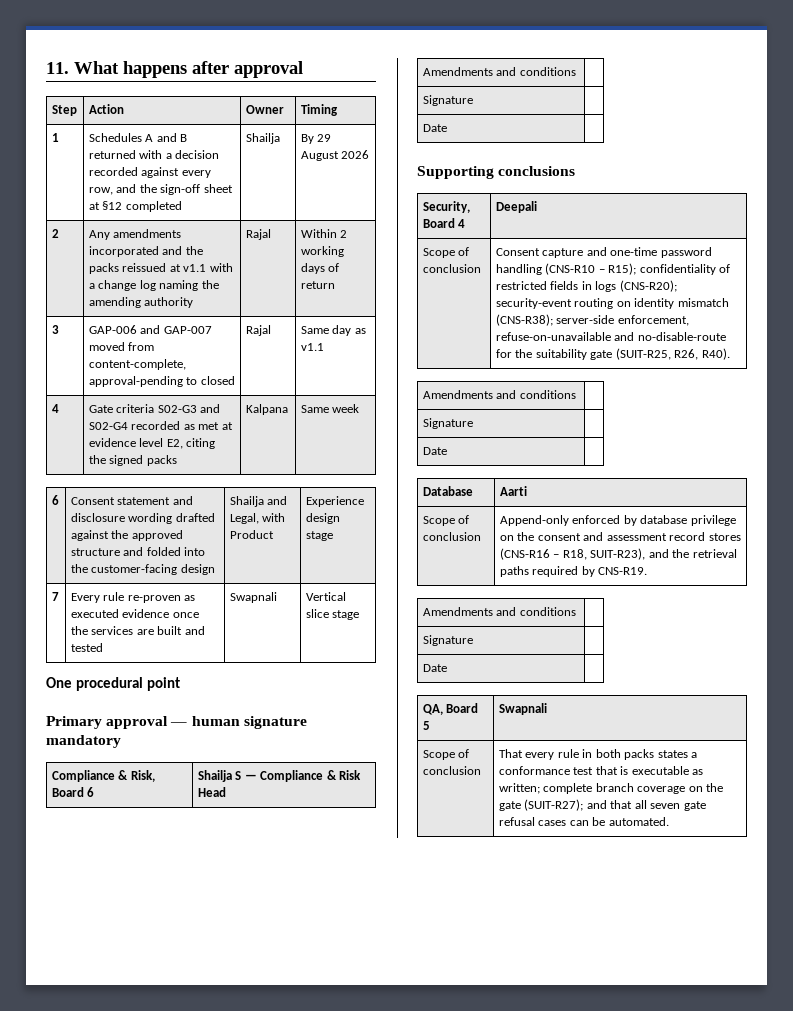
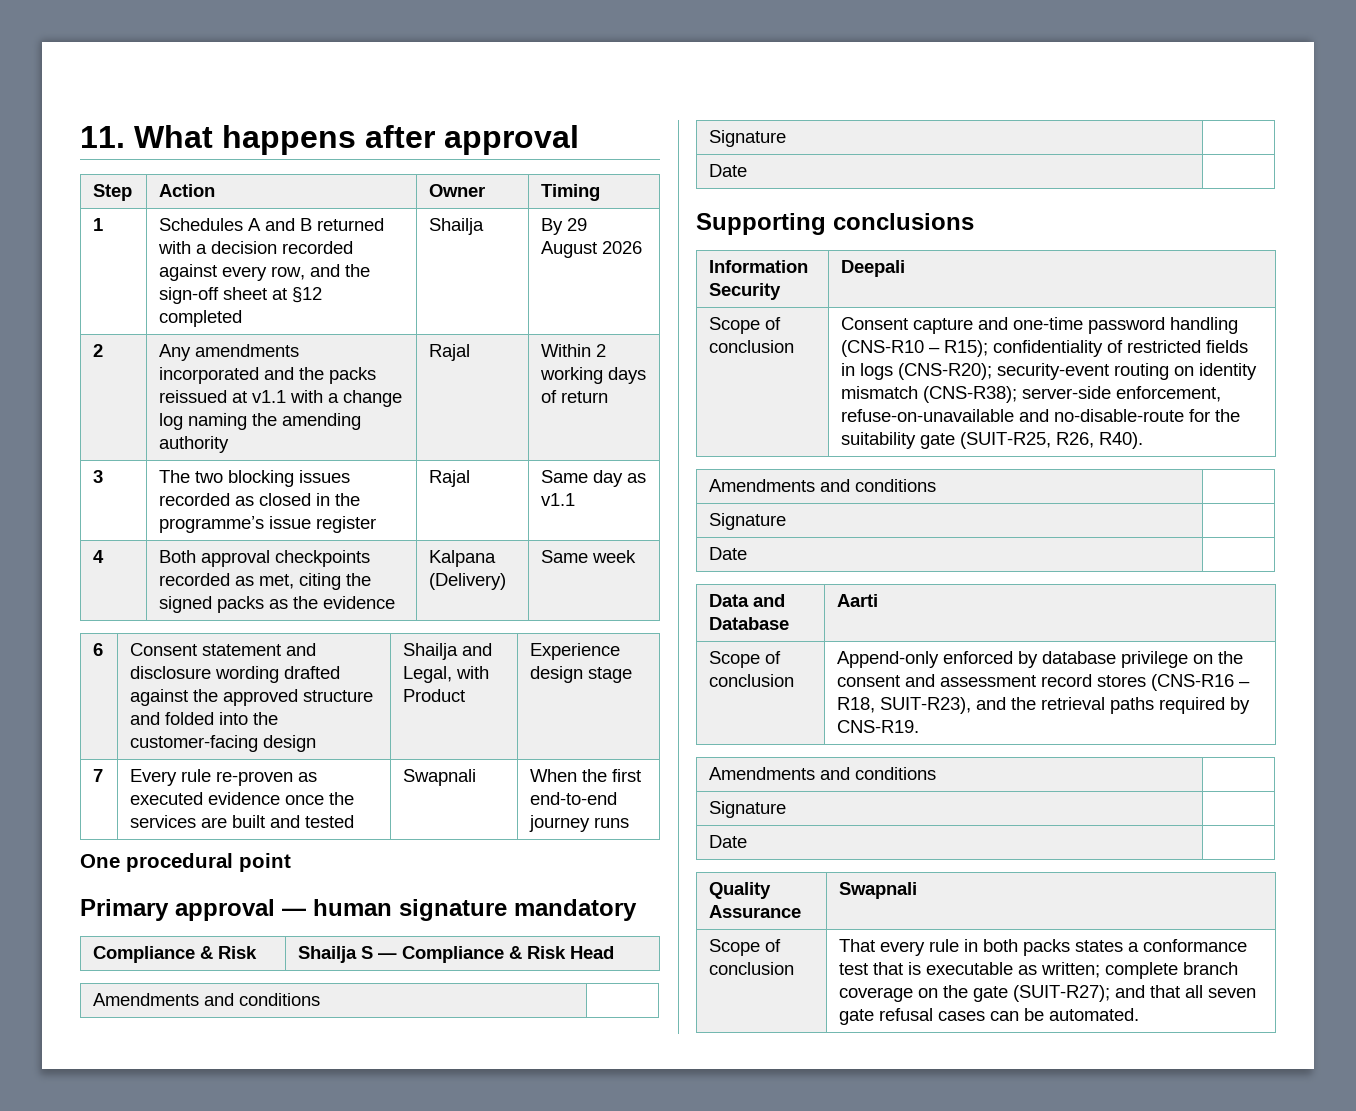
[88,325,212,334] [88,342,155,351] [88,359,186,370] [88,376,235,387] GAP-006 and GAP-007 moved from content-complete, approval-pending to closed -> [159,470,351,487] [159,493,361,506] [159,516,377,533] The two blocking issues recorded as closed in the programme’s issue register
[88,404,221,413] [88,421,233,430] [88,438,183,449] Gate criteria S02-G3 and S02-G4 recorded as met at evidence level E2, -> [159,550,371,567] [159,573,295,589] Both approval checkpoints recorded as met,
(177, 460) none -> [269,596,396,609] as the evidence
(288, 409) none -> [429,573,507,590] (Delivery)
[305,592,346,601] [305,609,360,620] Vertical slice stage -> [530,769,642,782] [530,792,618,805] [529,815,630,832] When the first end-to-end journey runs
[130,770,155,782] [51,787,95,797] Risk, Board 6 -> [218,946,258,959] Risk
[422,201,470,213] [422,218,466,228] Security, Board 4 -> [709,260,809,273] [709,283,782,300] Information Security
(447, 451) none -> [709,594,786,607] Data and
[422,703,479,715] [422,721,430,730] QA, Board 5 -> [709,882,772,899] [709,905,802,918] Quality Assurance

